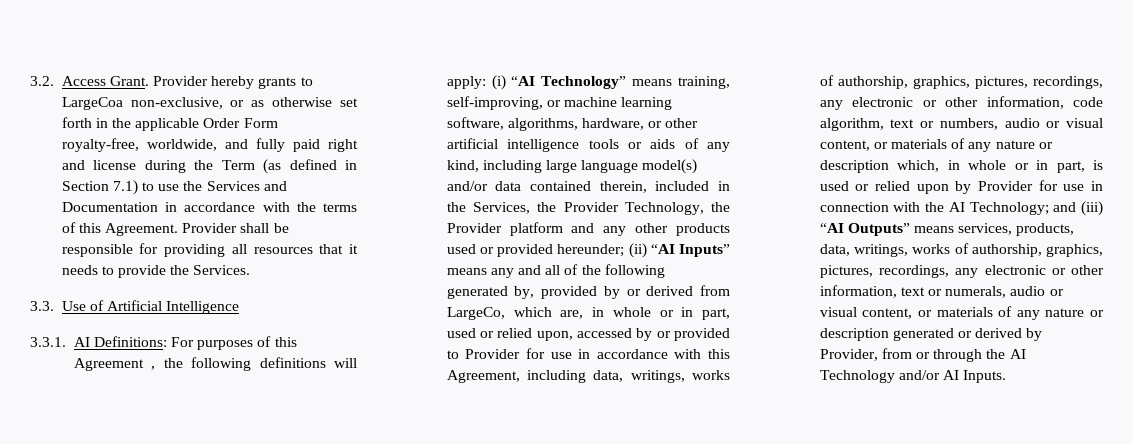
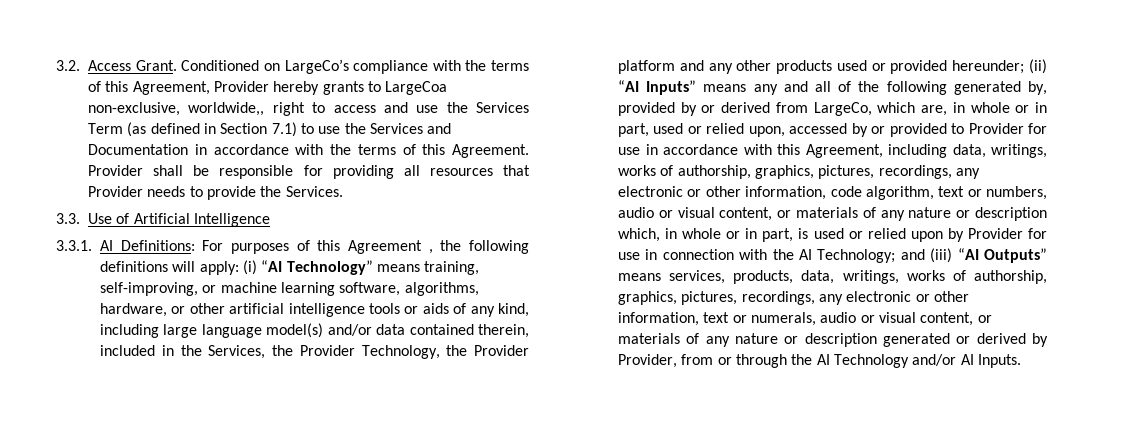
(149, 81) none -> [181,59,529,74] [88,81,210,95] Conditioned on LargeCo’s compliance with the terms of this Agreement,
[230,97,358,107] [61,117,278,131] [61,138,359,152] [61,160,214,173] or as otherwise set forth in the applicable Order Form royalty-free, worldwide, and fully paid right and license during the -> [188,102,529,116] worldwide,, right to access and use the Services
[349,244,358,254] it -> [88,186,143,197] Provider

